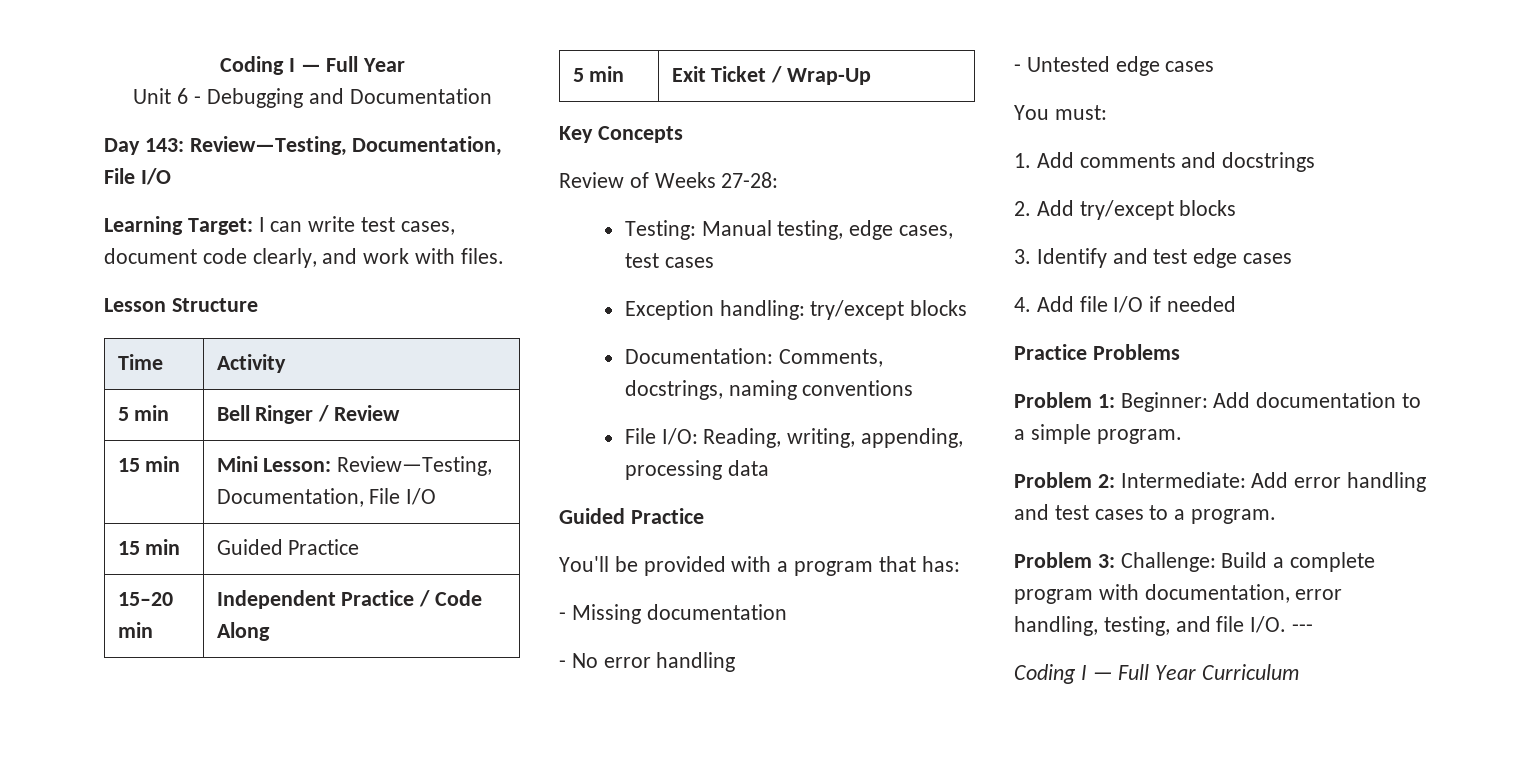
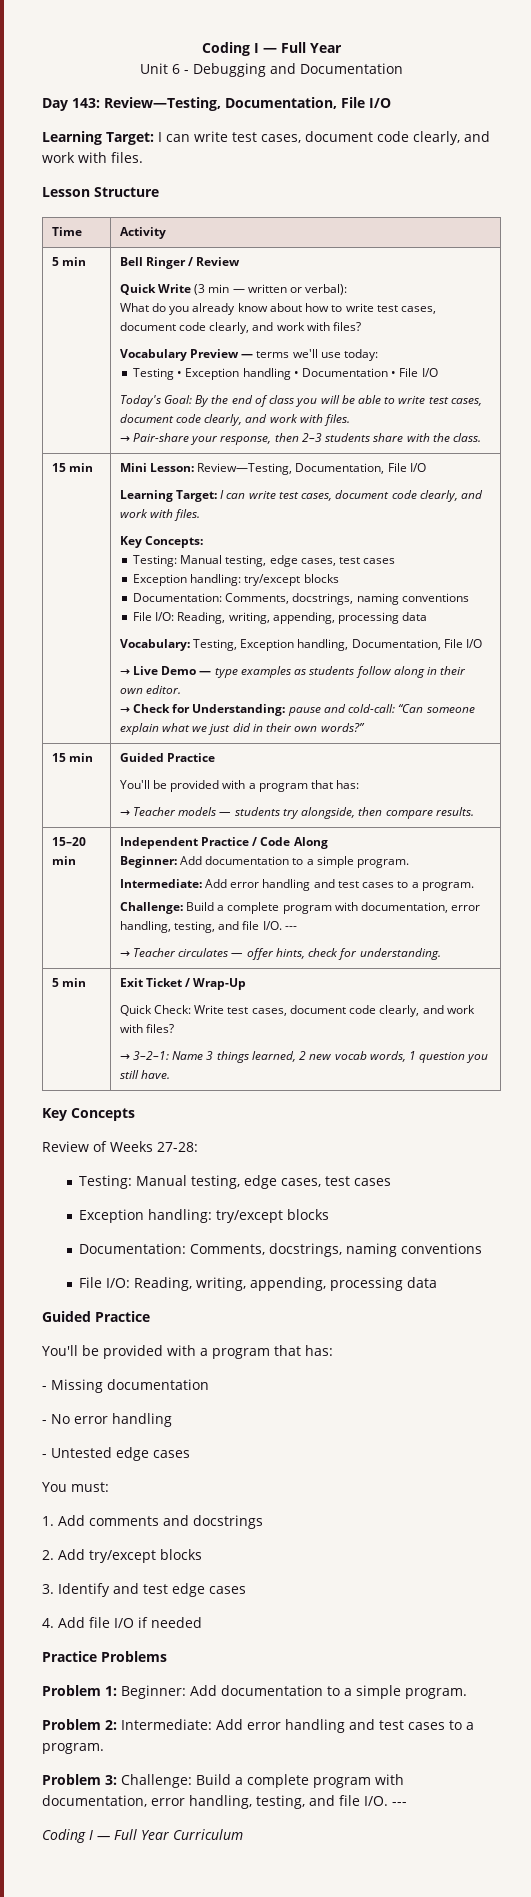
(401, 413) none -> [119,284,348,295] [119,303,437,315] [119,322,362,334] [119,349,379,361] [132,368,438,380] [119,395,482,407] [119,414,351,426] [119,433,482,445] // Quick Write (3 min — written or verbal): // What do you already know about how to write test cases, document code clearly, and work with files? // Vocabulary Preview — terms we'll use today: // Testing • Exception handling • Documentation • File I/O // Today's Goal: By the end of class you will be able to write test cases, document code clearly, and work with files. // → Pair-share your response, then 2–3 students share with the class.
[117,539,181,555] [216,539,360,555] // 15 min | Guided Practice -> [119,490,484,502] [119,509,201,521] [119,536,203,548] [132,555,396,567] [132,574,339,586] [132,593,469,605] [132,612,428,624] [119,639,483,651] [119,666,467,678] [119,685,181,694] [119,704,475,716] [119,723,365,735] [51,753,93,762] [119,753,215,762] [119,780,360,792] [119,807,474,819] // Learning Target: I can write test cases, document code clearly, and work with files. // Key Concepts: // Testing: Manual testing, edge cases, test cases // Exception handling: try/except blocks // Documentation: Comments, docstrings, naming conventions // File I/O: Reading, writing, appending, processing data // Vocabulary: Testing, Exception handling, Documentation, File I/O // → Live Demo — type examples as students follow along in their own editor. // → Check for Understanding: pause and cold-call: “Can someone explain what we just did in their own words?” // 15 min | Guided Practice // You'll be provided with a program that has: // → Teacher models — students try alongside, then compare results.
(270, 631) none -> [119,856,410,868] [119,879,474,891] [119,902,481,914] [119,921,297,933] [119,948,441,960] // Beginner: Add documentation to a simple program. // Intermediate: Add error handling and test cases to a program. // Challenge: Build a complete program with documentation, error handling, testing, and file I/O. --- // → Teacher circulates — offer hints, check for understanding.
(872, 76) none -> [119,1005,475,1017] [119,1024,174,1033] [119,1051,489,1063] [119,1070,170,1079] // Quick Check: Write test cases, document code clearly, and work with files? // → 3–2–1: Name 3 things learned, 2 new vocab words, 1 question you still have.

